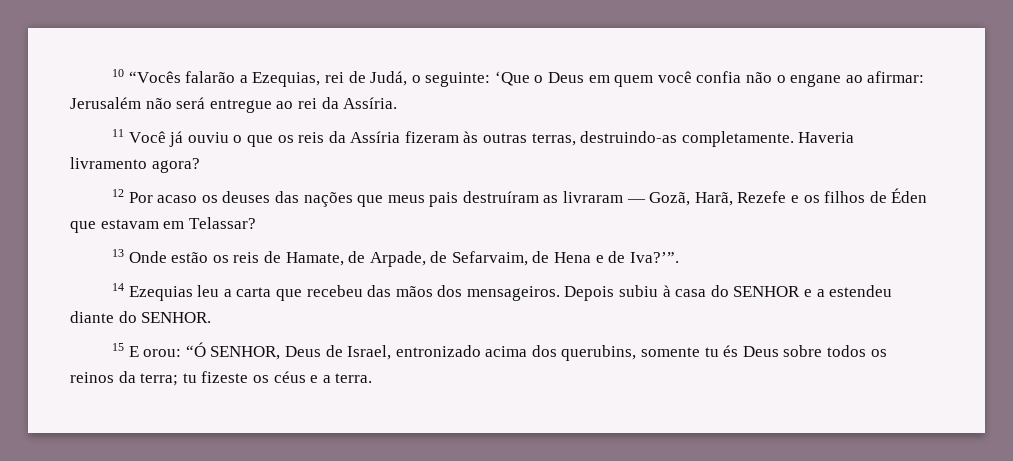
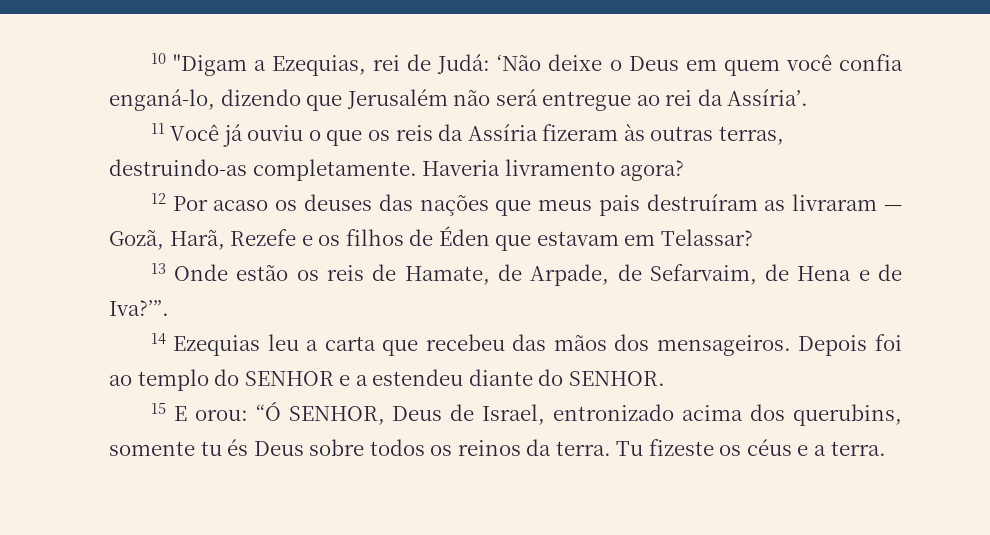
[128,71,236,83] “Vocês falarão -> [172,54,247,76] "Digam
[370,71,530,87] Judá, o seguinte: ‘Que -> [437,54,603,74] Judá: ‘Não deixe
[745,71,925,87] não o engane ao afirmar: -> [109,89,343,111] enganá-lo, dizendo que
[343,97,398,109] Assíria. -> [727,89,809,106] Assíria’.
[619,285,707,297] subiu à casa -> [875,334,903,351] [109,369,209,391] foi ao templo
[140,373,197,386] terra; tu -> [555,441,644,456] terra. Tu

